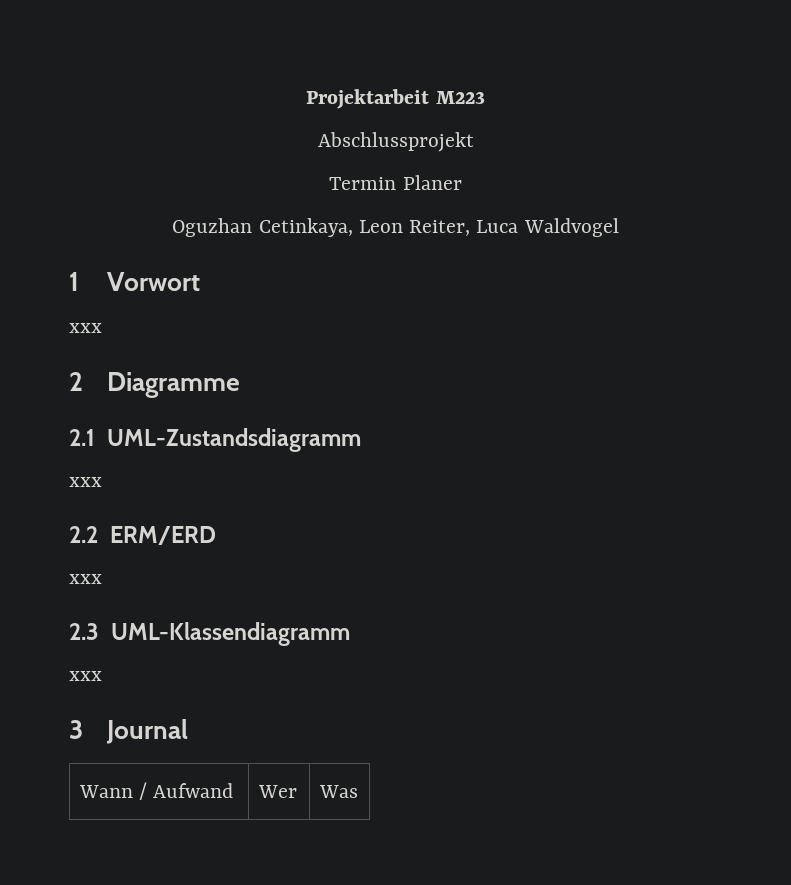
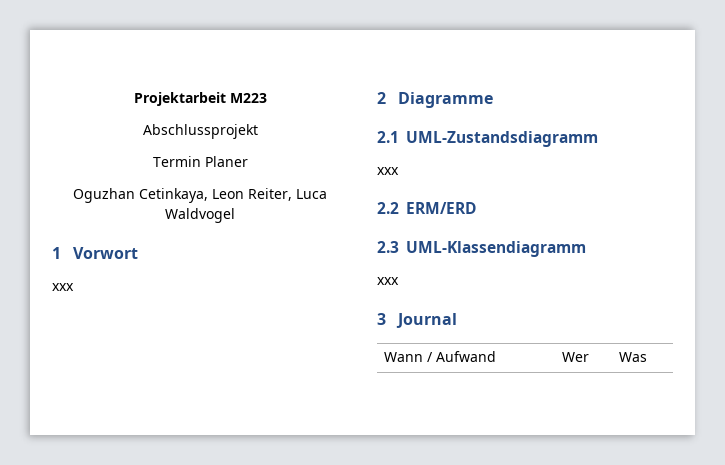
[69,574,102,584] // xxx -> (476, 208) none

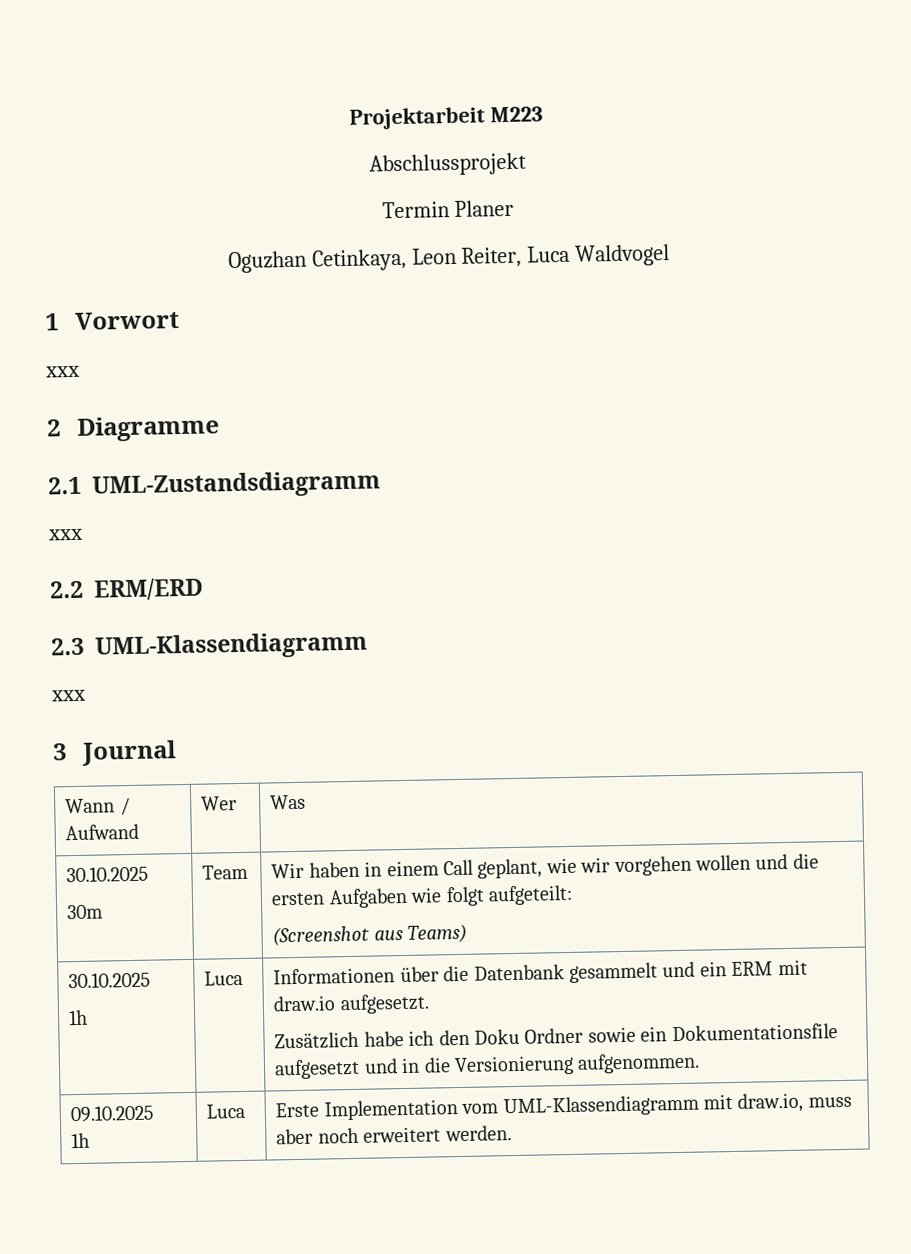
(647, 357) none -> [66,865,150,883] [67,904,104,920] [202,864,249,880] [271,853,819,879] [271,884,574,909] [272,923,468,946] [68,971,152,989] [68,1009,89,1026] [204,970,244,986] [273,959,808,985] [273,993,430,1015] [274,1023,838,1050] [274,1052,701,1080] [70,1104,155,1123] [71,1132,91,1149] [206,1103,246,1119] [275,1092,852,1121] [276,1125,512,1145] // 30.10.2025 // 30m | Team | Wir haben in einem Call geplant, wie wir vorgehen wollen und die ersten Aufgaben wie folgt aufgeteilt: // (Screenshot aus Teams) // 30.10.2025 // 1h | Luca | Informationen über die Datenbank gesammelt und ein ERM mit draw.io aufgesetzt. // Zusätzlich habe ich den Doku Ordner sowie ein Dokumentationsfile aufgesetzt und in die Versionierung aufgenommen. // 09.10.2025 // 1h | Luca | Erste Implementation vom UML-Klassendiagramm mit draw.io, muss aber noch erweitert werden.

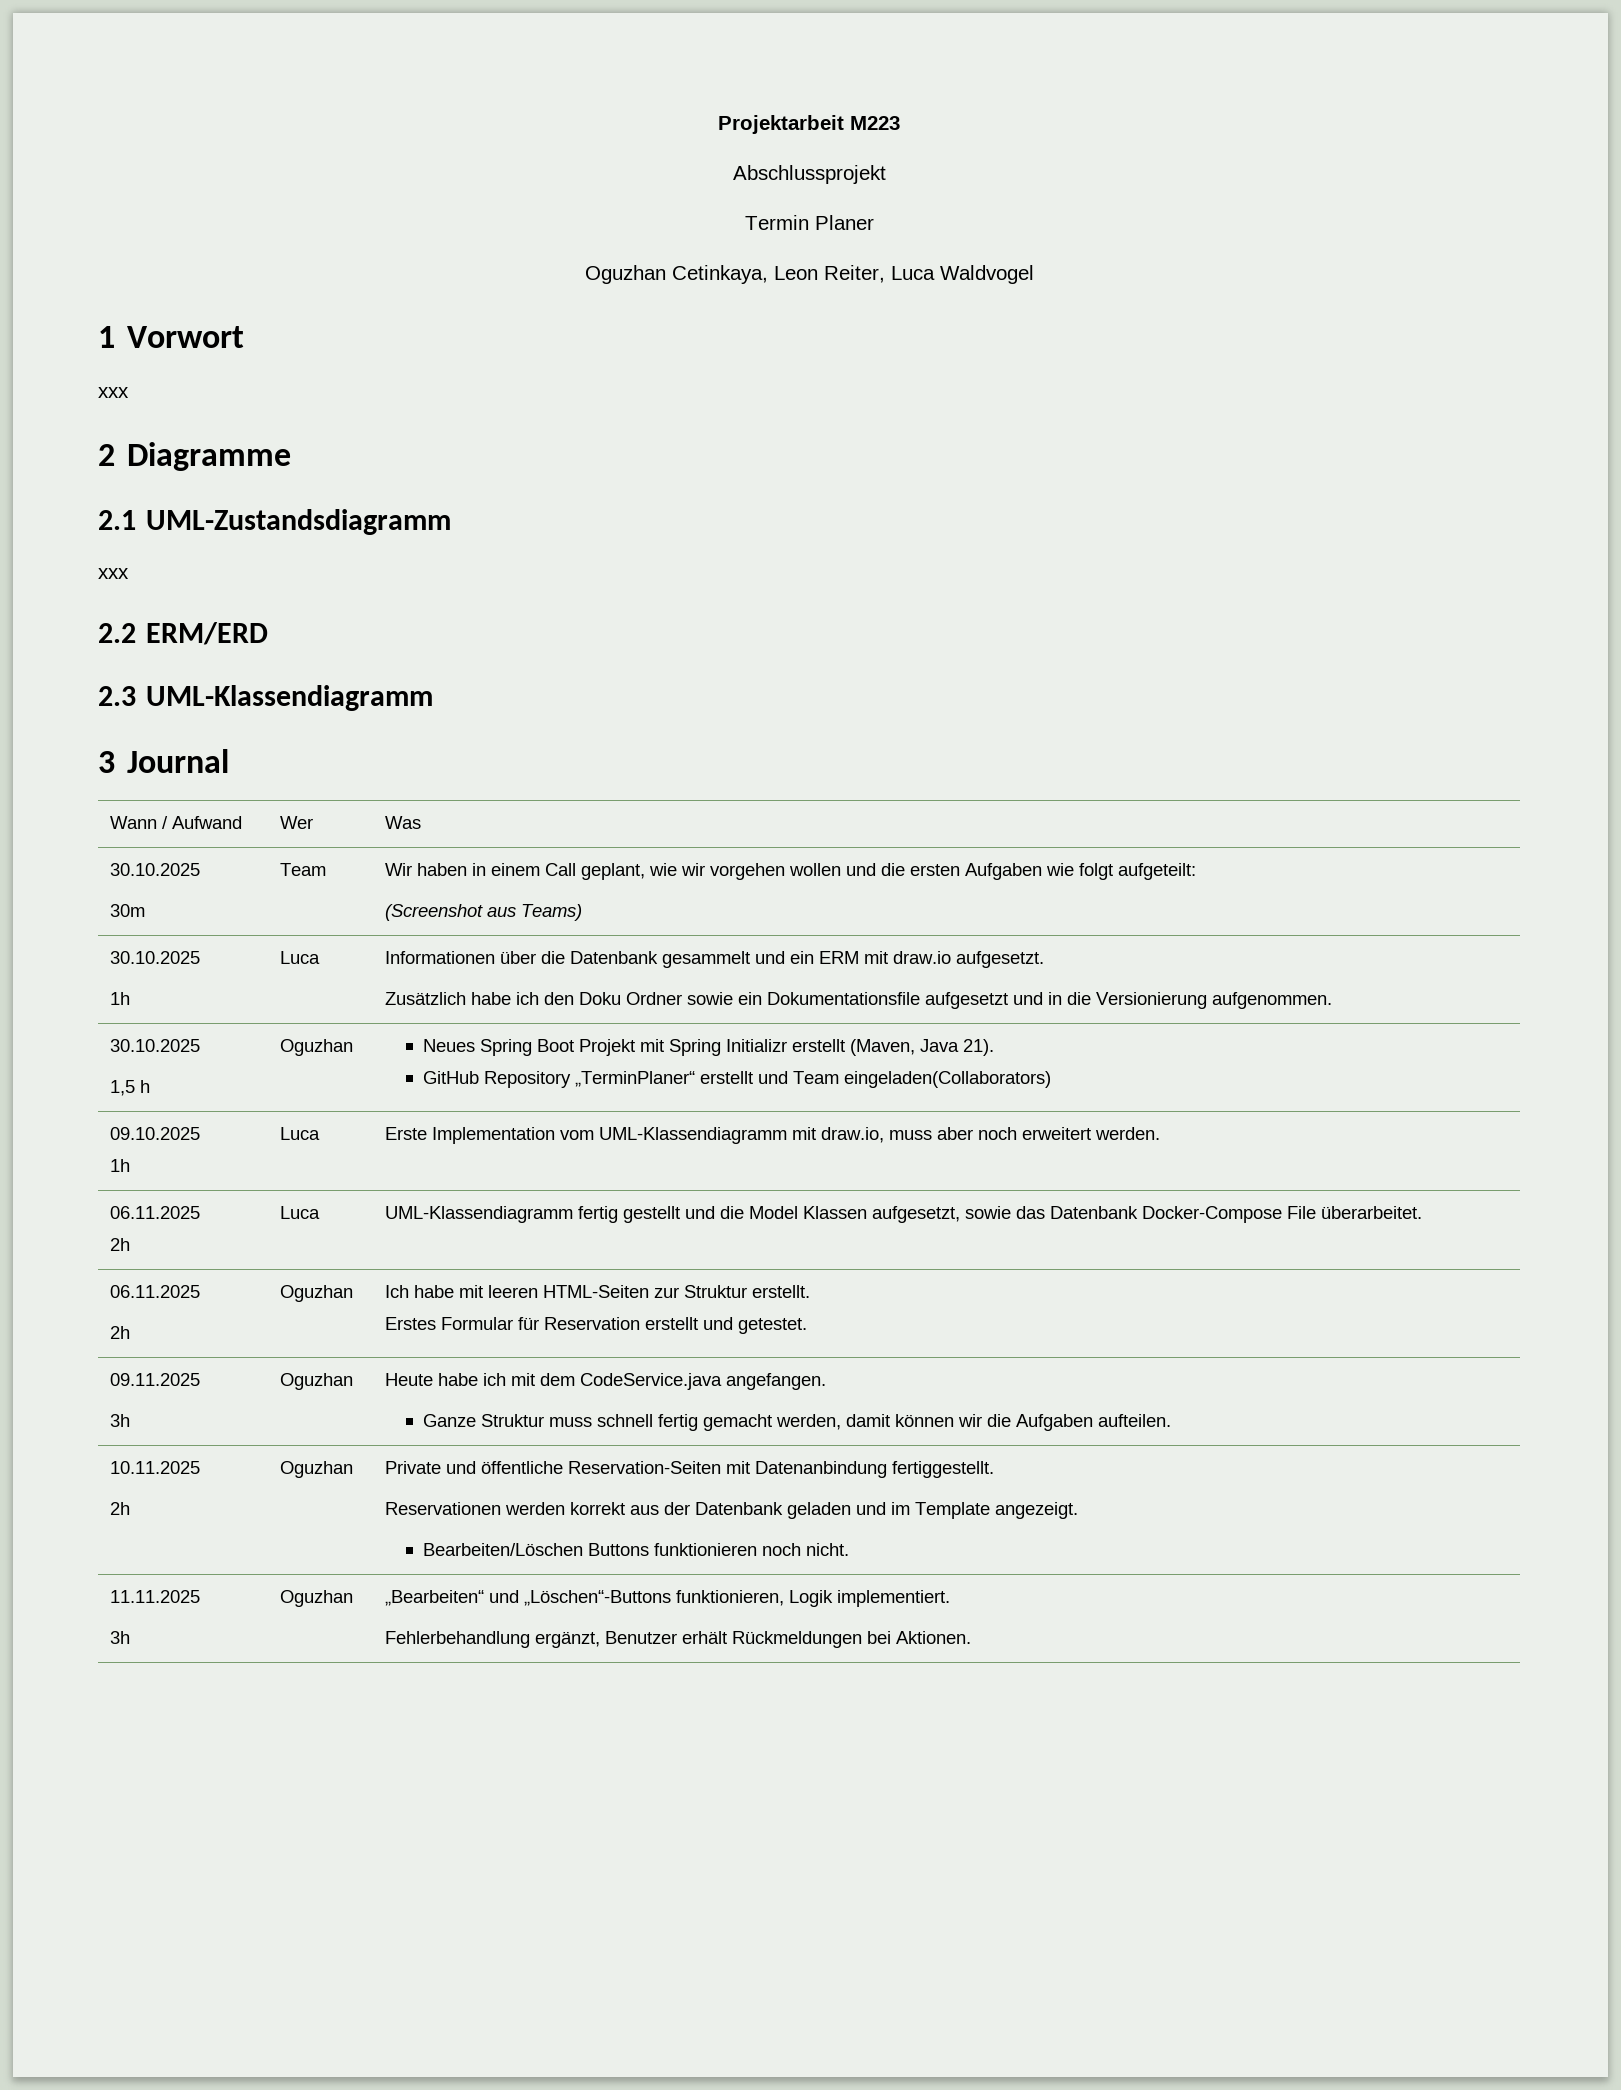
[51,689,86,702] // xxx -> (434, 698) none
(701, 1063) none -> [110,1039,201,1052] [110,1080,151,1096] [280,1039,354,1056] [422,1039,994,1056] [422,1071,1051,1088] // 30.10.2025 // 1,5 h | Oguzhan | Neues Spring Boot Projekt mit Spring Initializr erstellt (Maven, Java 21). // GitHub Repository „TerminPlaner“ erstellt und Team eingeladen(Collaborators)
(512, 1133) none -> [110,1206,201,1219] [110,1238,131,1251] [280,1206,321,1219] [385,1206,1423,1223] [110,1285,201,1298] [110,1326,131,1339] [280,1285,354,1302] [385,1285,811,1298] [385,1317,808,1334] [110,1373,201,1386] [110,1414,131,1427] [280,1373,354,1390] [385,1373,827,1390] [422,1414,1171,1431] [110,1461,201,1474] [110,1502,131,1515] [280,1461,354,1478] [385,1461,995,1478] [385,1502,1079,1519] [422,1543,849,1556] [110,1590,201,1603] [110,1631,131,1644] [280,1590,354,1607] [385,1590,951,1607] [385,1631,972,1648] // 06.11.2025 // 2h | Luca | UML-Klassendiagramm fertig gestellt und die Model Klassen aufgesetzt, sowie das Datenbank Docker-Compose File überarbeitet. // 06.11.2025 // 2h | Oguzhan | Ich habe mit leeren HTML-Seiten zur Struktur erstellt. // Erstes Formular für Reservation erstellt und getestet. // 09.11.2025 // 3h | Oguzhan | Heute habe ich mit dem CodeService.java angefangen. // Ganze Struktur muss schnell fertig gemacht werden, damit können wir die Aufgaben aufteilen. // 10.11.2025 // 2h | Oguzhan | Private und öffentliche Reservation-Seiten mit Datenanbindung fertiggestellt. // Reservationen werden korrekt aus der Datenbank geladen und im Template angezeigt. // Bearbeiten/Löschen Buttons funktionieren noch nicht. // 11.11.2025 // 3h | Oguzhan | „Bearbeiten“ und „Löschen“-Buttons funktionieren, Logik implementiert. // Fehlerbehandlung ergänzt, Benutzer erhält Rückmeldungen bei Aktionen.

